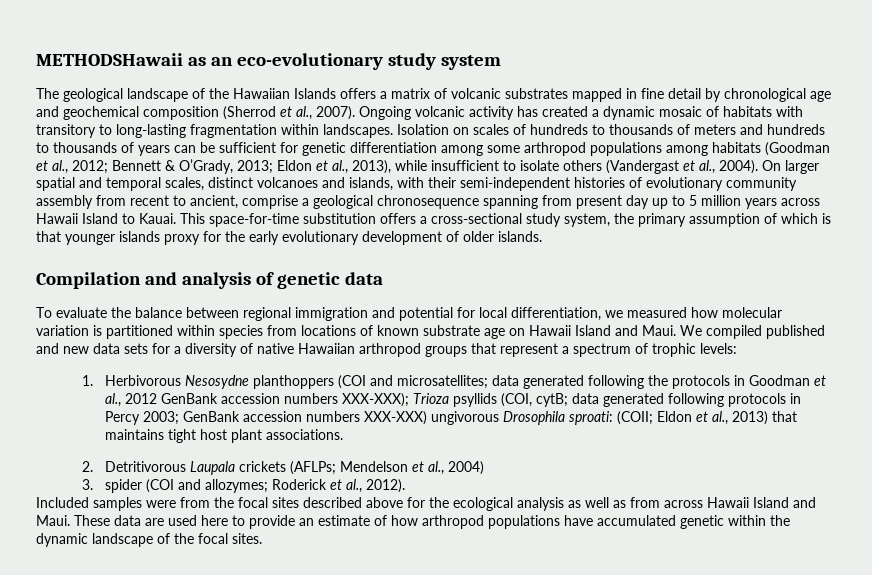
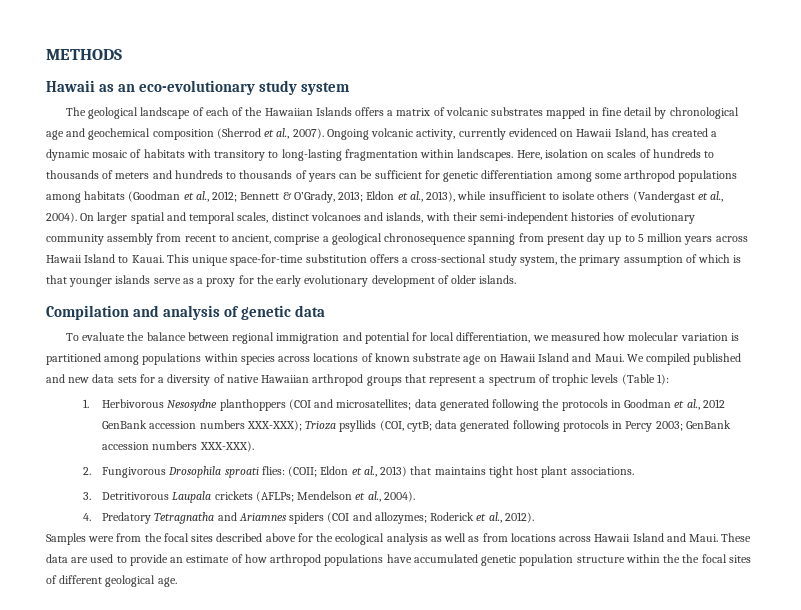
[36,53,183,66] METHODSHawaii -> [46,49,122,60] [46,80,95,92] METHODS // Hawaii
(205, 93) none -> [205,107,244,116] each of
[469,106,514,120] activity -> [416,128,648,140] activity, currently evidenced on Hawaii Island,
[397,124,449,135] Isolation -> [516,149,588,160] Here, isolation
(205, 218) none -> [192,255,229,266] unique
(160, 236) none -> [153,278,204,284] serve as a
(173, 332) none -> [104,353,202,365] among populations
[267,325,297,336] from -> [278,356,311,362] across
[700,343,737,354] levels: -> [591,374,669,385] levels (Table 1):
[363,411,613,425] XXX-XXX) ungivorous Drosophila sproati: -> [199,441,254,452] [83,466,285,478] XXX-XXX). // 2. Fungivorous Drosophila sproati flies:
[81,461,93,472] 2. -> [83,492,92,500] 3.
[447,461,484,475] [81,479,142,493] 2004) // 3. spider -> [383,491,415,502] [83,512,325,524] 2004). // 4. Predatory Tetragnatha and Ariamnes spiders
[36,497,142,511] Included samples -> [46,533,86,545] Samples
(660, 502) none -> [510,533,556,542] locations
[201,515,228,526] here -> (114, 558) none
[728,515,790,526] [36,533,262,547] within the dynamic landscape of the focal sites. -> [519,554,751,566] [46,575,177,587] population structure within the the focal sites of different geological age.

